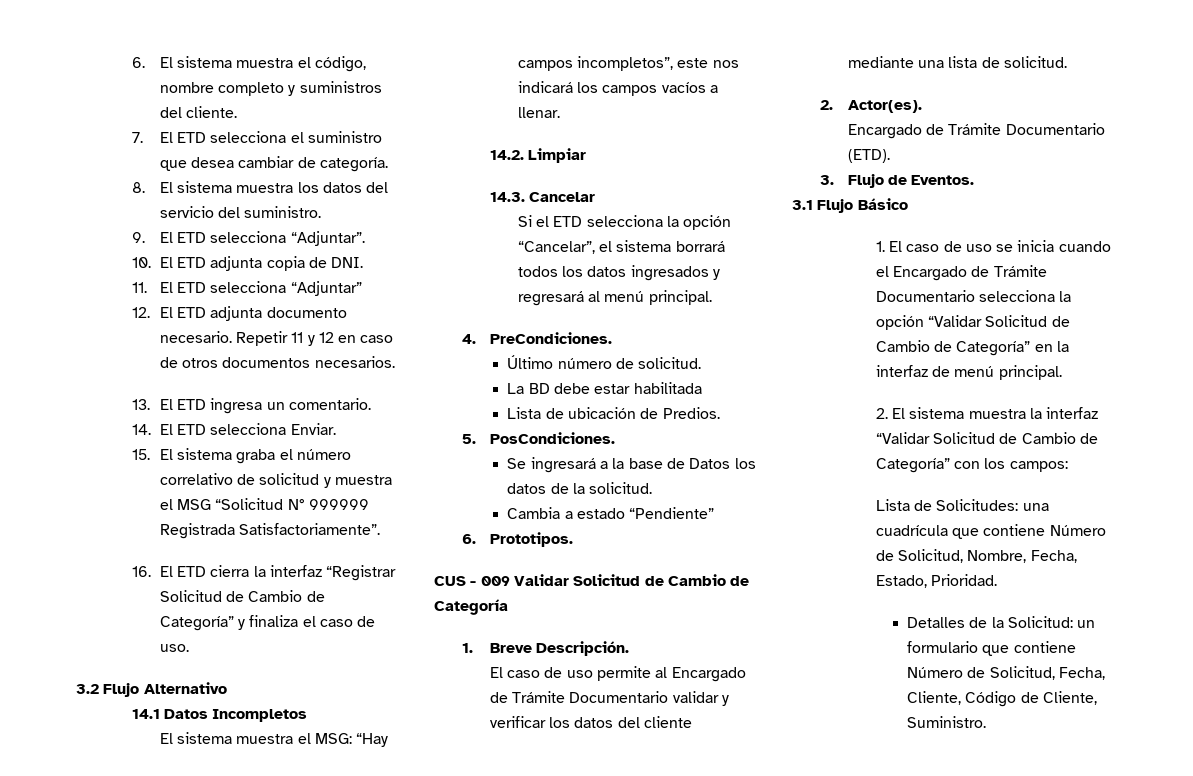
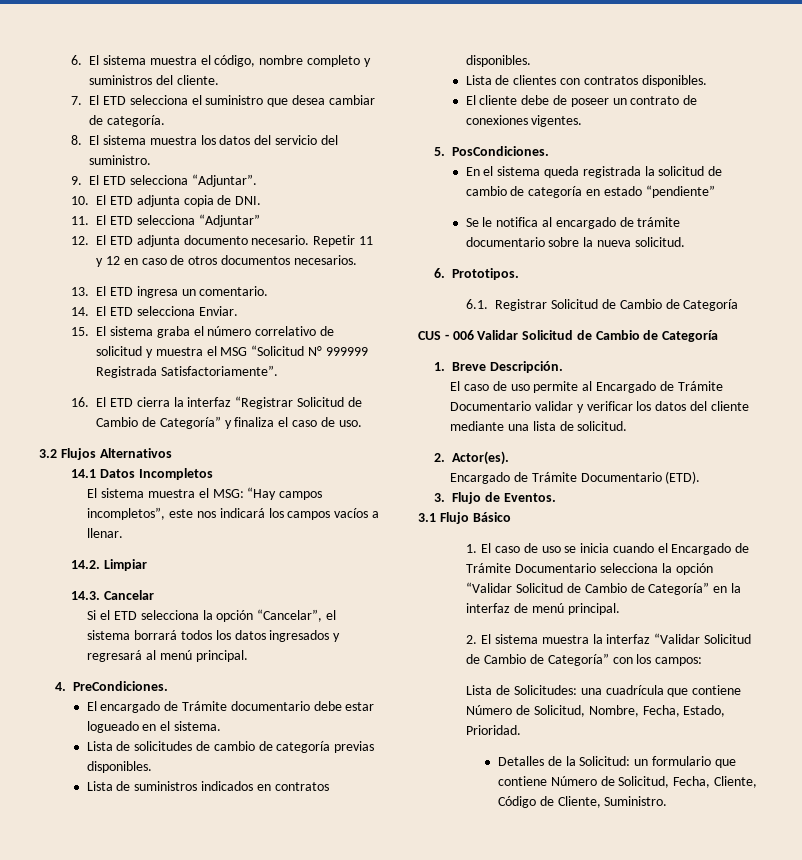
[103,682,227,697] Flujo Alternativo -> [60,448,172,460] Flujos Alternativos
[507,355,702,369] [507,382,702,394] [507,407,720,419] [461,432,615,444] [507,457,756,473] [507,482,653,494] [507,507,715,519] [461,532,573,547] Último número de solicitud. // La BD debe estar habilitada // Lista de ubicación de Predios. // 5. PosCondiciones. // Se ingresará a la base de Datos los datos de la solicitud. // Cambia a estado “Pendiente” // 6. Prototipos. -> [86,701,375,713] [86,721,222,733] [86,741,375,753] [86,761,152,773] [86,781,329,791] [465,55,531,67] [465,75,707,87] [465,95,698,107] [465,115,583,127] [434,146,550,156] [465,166,723,178] [465,185,715,198] [465,217,681,229] [465,237,685,247] [434,268,520,280] [466,299,739,311] El encargado de Trámite documentario debe estar logueado en el sistema. // Lista de solicitudes de cambio de categoría previas disponibles. // Lista de suministros indicados en contratos disponibles. // Lista de clientes con contratos disponibles. // El cliente debe de poseer un contrato de conexiones vigentes. // 5. PosCondiciones. // En el sistema queda registrada la solicitud de cambio de categoría en estado “pendiente” // Se le notifica al encargado de trámite documentario sobre la nueva solicitud. // 6. Prototipos. // 6.1. Registrar Solicitud de Cambio de Categoría
[480,576,510,586] 009 -> [452,330,474,340] 006

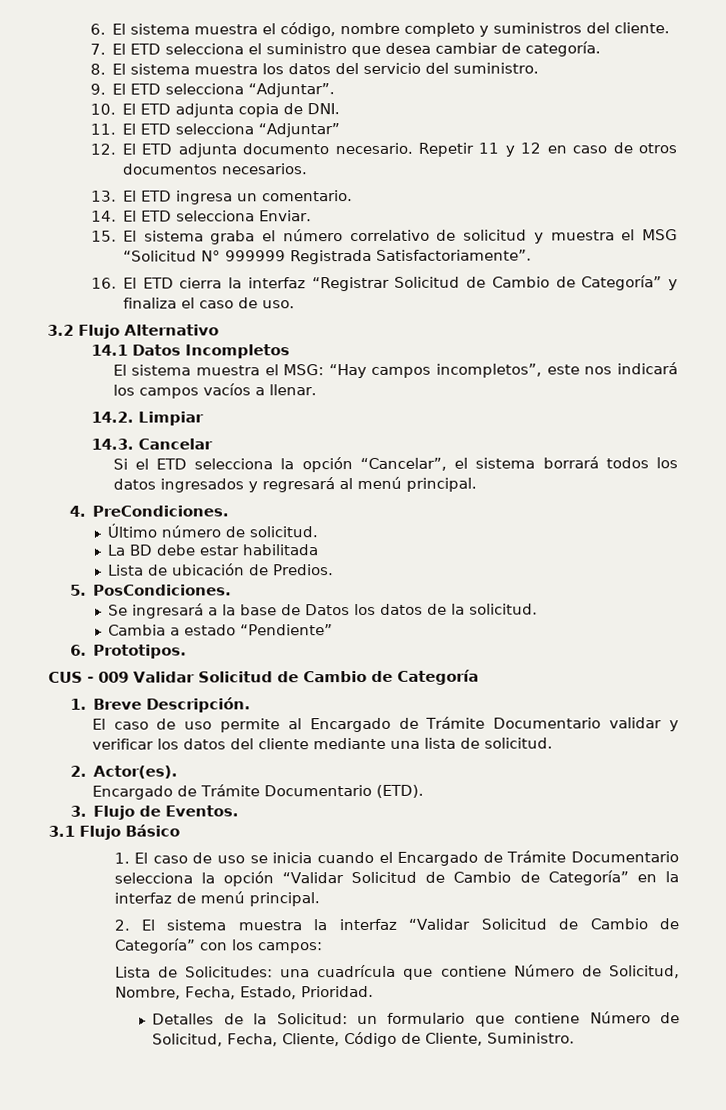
[60,448,172,460] Flujos Alternativos -> [78,324,219,339] Flujo Alternativo
[86,701,375,713] [86,721,222,733] [86,741,375,753] [86,761,152,773] [86,781,329,791] [465,55,531,67] [465,75,707,87] [465,95,698,107] [465,115,583,127] [434,146,550,156] [465,166,723,178] [465,185,715,198] [465,217,681,229] [465,237,685,247] [434,268,520,280] [466,299,739,311] El encargado de Trámite documentario debe estar logueado en el sistema. // Lista de solicitudes de cambio de categoría previas disponibles. // Lista de suministros indicados en contratos disponibles. // Lista de clientes con contratos disponibles. // El cliente debe de poseer un contrato de conexiones vigentes. // 5. PosCondiciones. // En el sistema queda registrada la solicitud de cambio de categoría en estado “pendiente” // Se le notifica al encargado de trámite documentario sobre la nueva solicitud. // 6. Prototipos. // 6.1. Registrar Solicitud de Cambio de Categoría -> [106,523,318,538] [106,544,319,556] [107,563,334,576] [69,584,233,596] [107,603,538,619] [107,624,333,636] [69,644,188,659] Último número de solicitud. // La BD debe estar habilitada // Lista de ubicación de Predios. // 5. PosCondiciones. // Se ingresará a la base de Datos los datos de la solicitud. // Cambia a estado “Pendiente” // 6. Prototipos.
[452,330,474,340] 006 -> [98,671,129,683] 009

